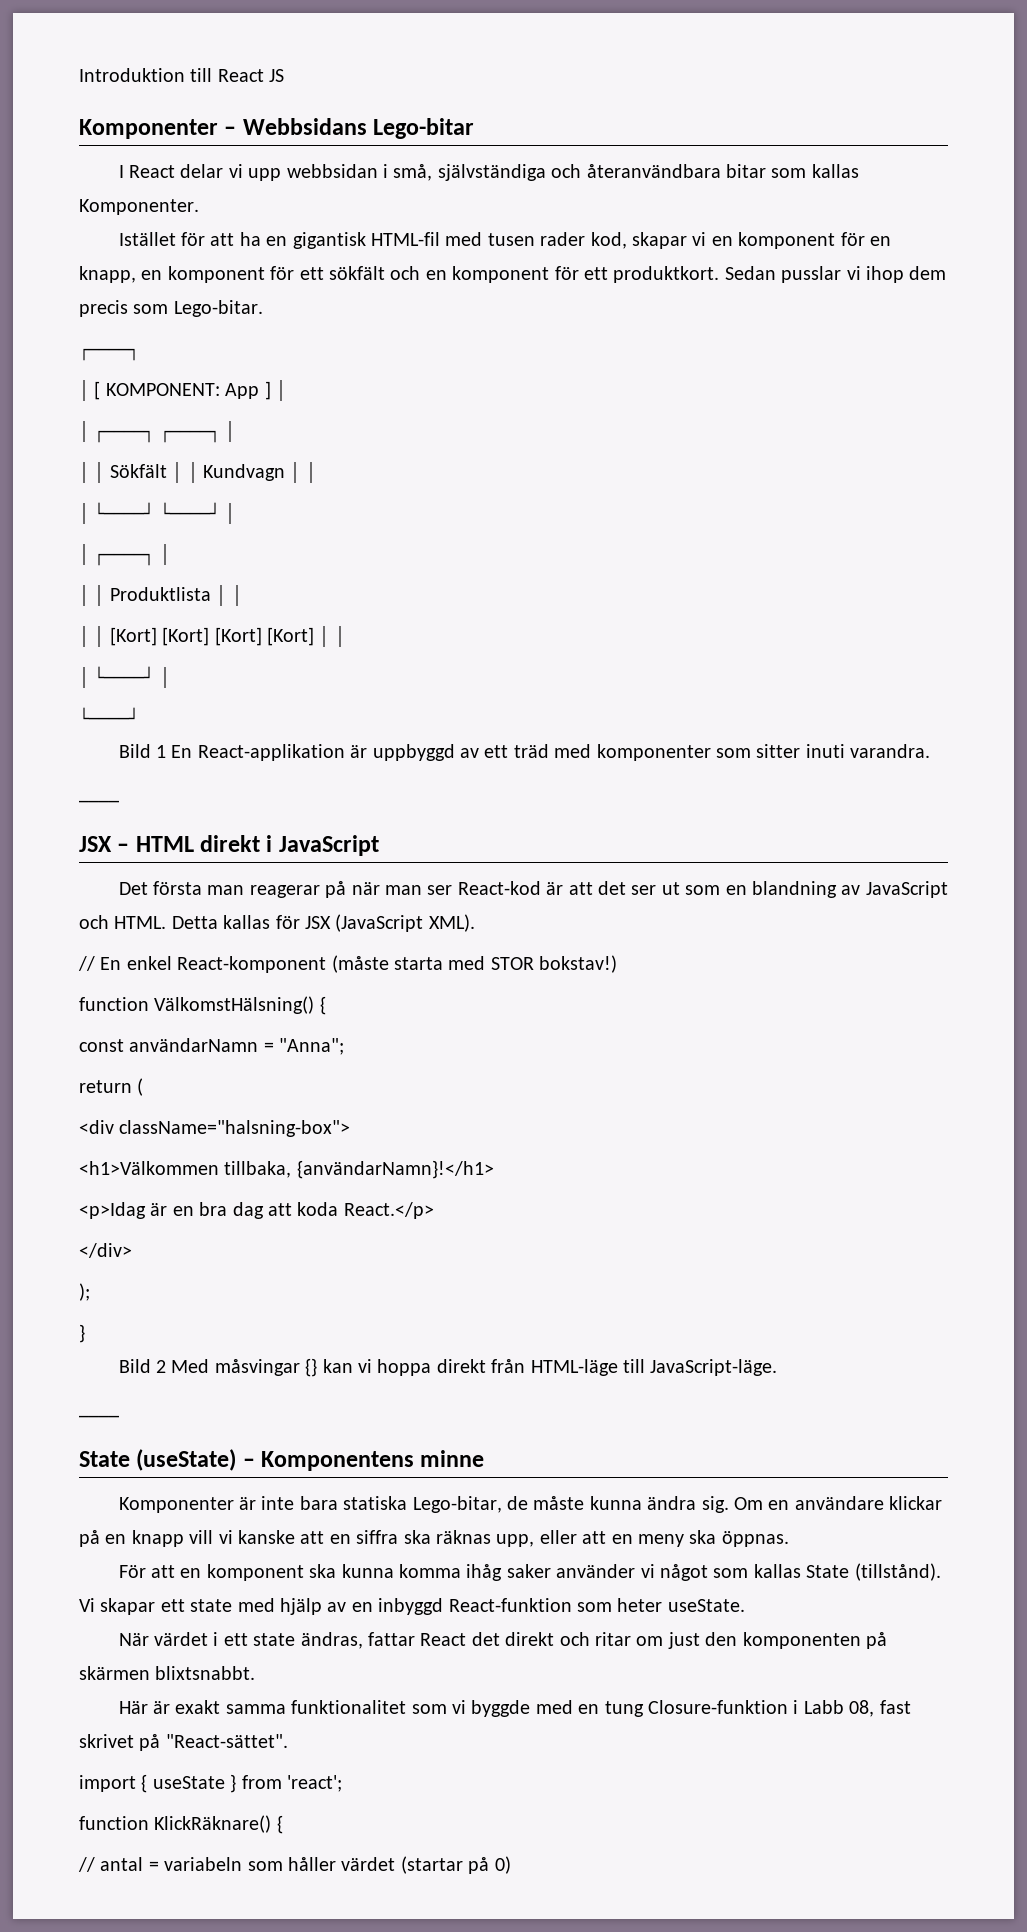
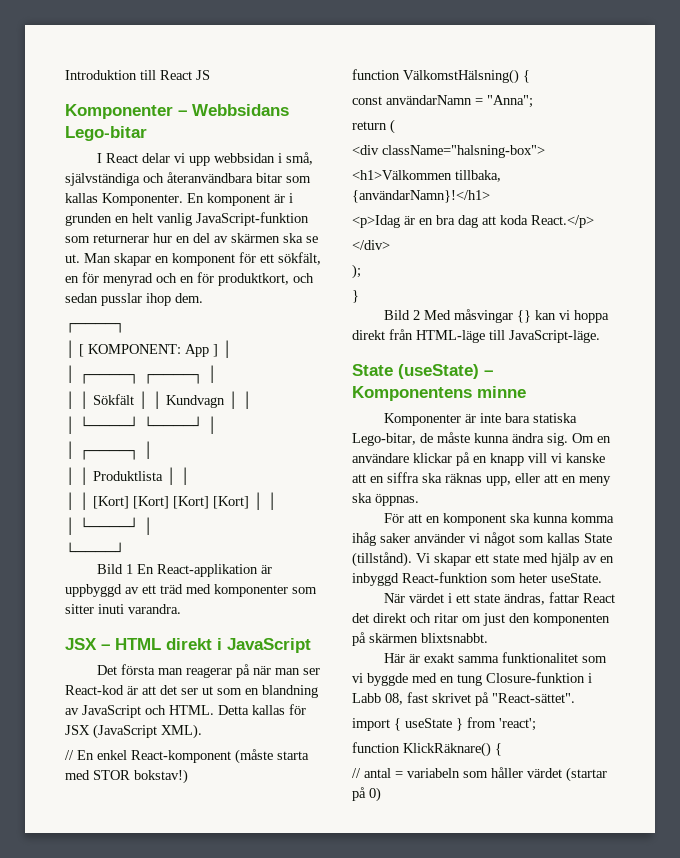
[118,232,891,249] [79,266,947,283] [79,300,263,317] // Istället för att ha en gigantisk HTML-fil med tusen rader kod, skapar vi en komponent för en knapp, en komponent för ett sökfält och en komponent för ett produktkort. Sedan pusslar vi ihop dem precis som Lego-bitar. -> [187,193,293,206] [65,212,309,226] [65,233,318,243] [65,252,321,266] [65,272,314,286] [65,293,203,306] En komponent är i grunden en helt vanlig JavaScript-funktion som returnerar hur en del av skärmen ska se ut. Man skapar en komponent för ett sökfält, en för menyrad och en för produktkort, och sedan pusslar ihop dem.
[79,799,119,803] // ____ -> (181, 609) none
[79,1414,119,1418] // ____ -> (600, 336) none

